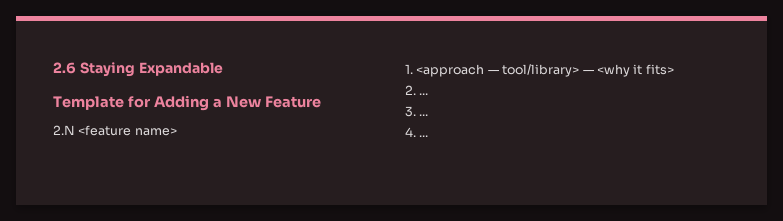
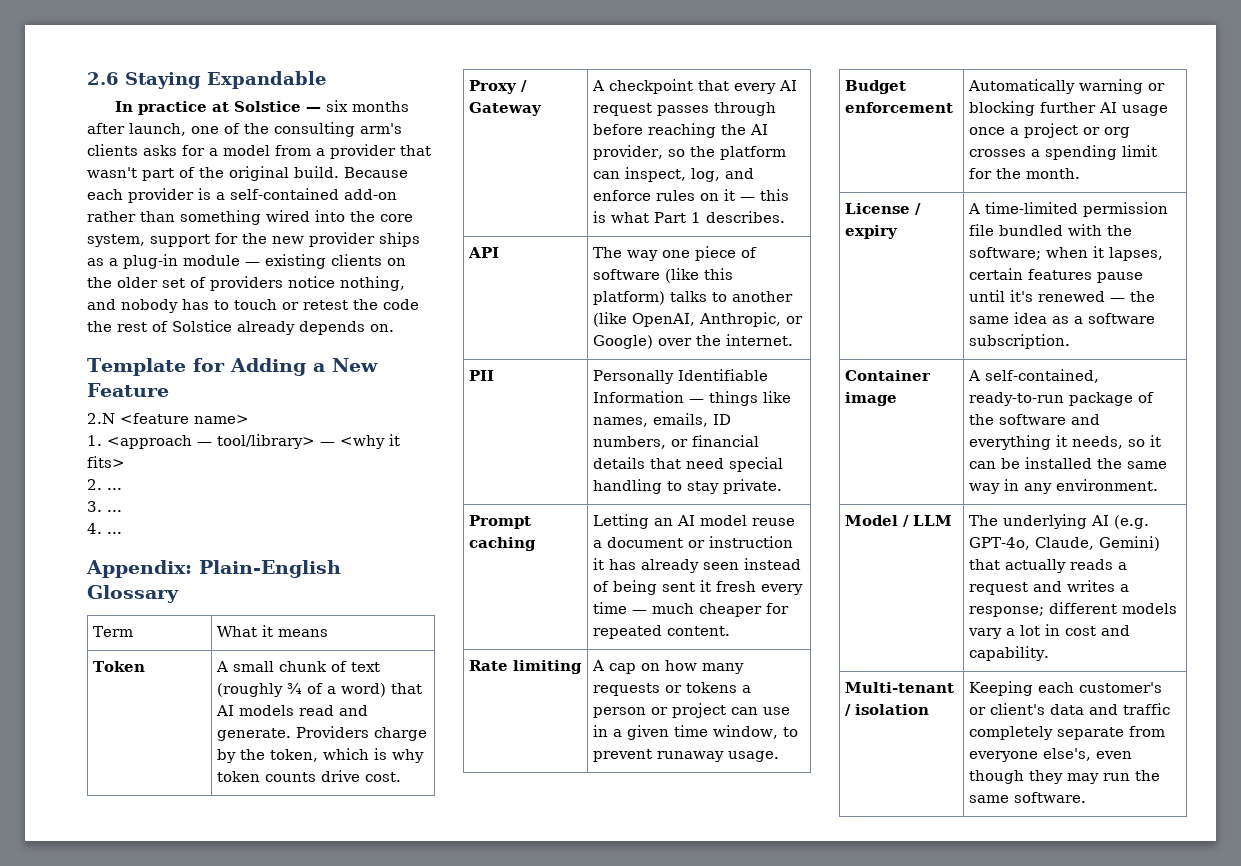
(223, 69) none -> [114,100,409,115] [87,122,402,137] [87,144,431,159] [87,166,408,181] [87,188,397,203] [87,210,413,225] [87,232,420,247] [87,254,406,269] [87,276,405,291] [87,299,419,313] [87,320,394,335] // In practice at Solstice — six months after launch, one of the consulting arm's clients asks for a model from a provider that wasn't part of the original build. Because each provider is a self-contained add-on rather than something wired into the core system, support for the new provider ships as a plug-in module — existing clients on the older set of providers notice nothing, and nobody has to touch or retest the code the rest of Solstice already depends on.
(429, 136) none -> [86,560,341,578] [87,585,179,603] [93,626,134,637] [217,625,329,637] [93,661,146,672] [216,661,381,672] [217,683,423,697] [216,705,369,716] [217,726,428,741] [217,748,425,763] [217,770,402,782] [469,80,528,94] [469,102,543,116] [592,79,798,94] [593,102,777,116] [593,123,769,138] [593,145,786,160] [593,167,755,182] [593,189,790,201] [593,211,786,223] [468,247,500,258] [593,246,758,261] [593,268,734,283] [593,291,794,305] [593,312,804,327] [593,334,794,349] [469,370,495,381] [593,369,769,384] [593,391,792,406] [593,413,732,427] [593,435,760,449] [593,457,784,472] [593,479,783,494] [469,515,532,529] [469,537,537,551] [593,514,796,529] [593,536,794,548] [593,558,802,573] [593,580,804,595] [593,602,790,617] [593,625,731,639] [469,660,583,674] [592,660,745,674] [593,682,752,696] [593,703,791,718] [593,725,798,740] [593,749,780,762] [845,80,907,94] [845,102,954,113] [968,79,1166,94] [969,101,1169,116] [969,123,1131,138] [969,145,1158,160] [969,168,1081,179] [845,203,922,215] [845,225,899,239] [968,202,1169,217] [969,224,1133,236] [969,246,1164,261] [969,268,1144,283] [969,290,1156,302] [969,312,1156,324] [969,334,1071,349] [845,370,932,381] [845,392,898,406] [968,369,1100,383] [969,392,1155,406] [969,414,1101,425] [969,435,1162,450] [969,457,1168,469] [969,479,1159,494] [845,515,953,527] [969,514,1150,529] [969,536,1160,551] [969,559,1128,573] [969,580,1130,595] [969,602,1178,617] [968,624,1131,639] [969,646,1050,661] [845,682,955,693] [845,704,930,716] [969,681,1163,696] [969,703,1171,715] [969,726,1166,740] [969,748,1133,762] [969,770,1161,784] [969,792,1087,803] // Appendix: Plain-English Glossary // Term | What it means // Token | A small chunk of text (roughly ¾ of a word) that AI models read and generate. Providers charge by the token, which is why token counts drive cost. // Proxy / Gateway | A checkpoint that every AI request passes through before reaching the AI provider, so the platform can inspect, log, and enforce rules on it — this is what Part 1 describes. // API | The way one piece of software (like this platform) talks to another (like OpenAI, Anthropic, or Google) over the internet. // PII | Personally Identifiable Information — things like names, emails, ID numbers, or financial details that need special handling to stay private. // Prompt caching | Letting an AI model reuse a document or instruction it has already seen instead of being sent it fresh every time — much cheaper for repeated content. // Rate limiting | A cap on how many requests or tokens a person or project can use in a given time window, to prevent runaway usage. // Budget enforcement | Automatically warning or blocking further AI usage once a project or org crosses a spending limit for the month. // License / expiry | A time-limited permission file bundled with the software; when it lapses, certain features pause until it's renewed — the same idea as a software subscription. // Container image | A self-contained, ready-to-run package of the software and everything it needs, so it can be installed the same way in any environment. // Model / LLM | The underlying AI (e.g. GPT-4o, Claude, Gemini) that actually reads a request and writes a response; different models vary a lot in cost and capability. // Multi-tenant / isolation | Keeping each customer's or client's data and traffic completely separate from everyone else's, even though they may run the same software.

